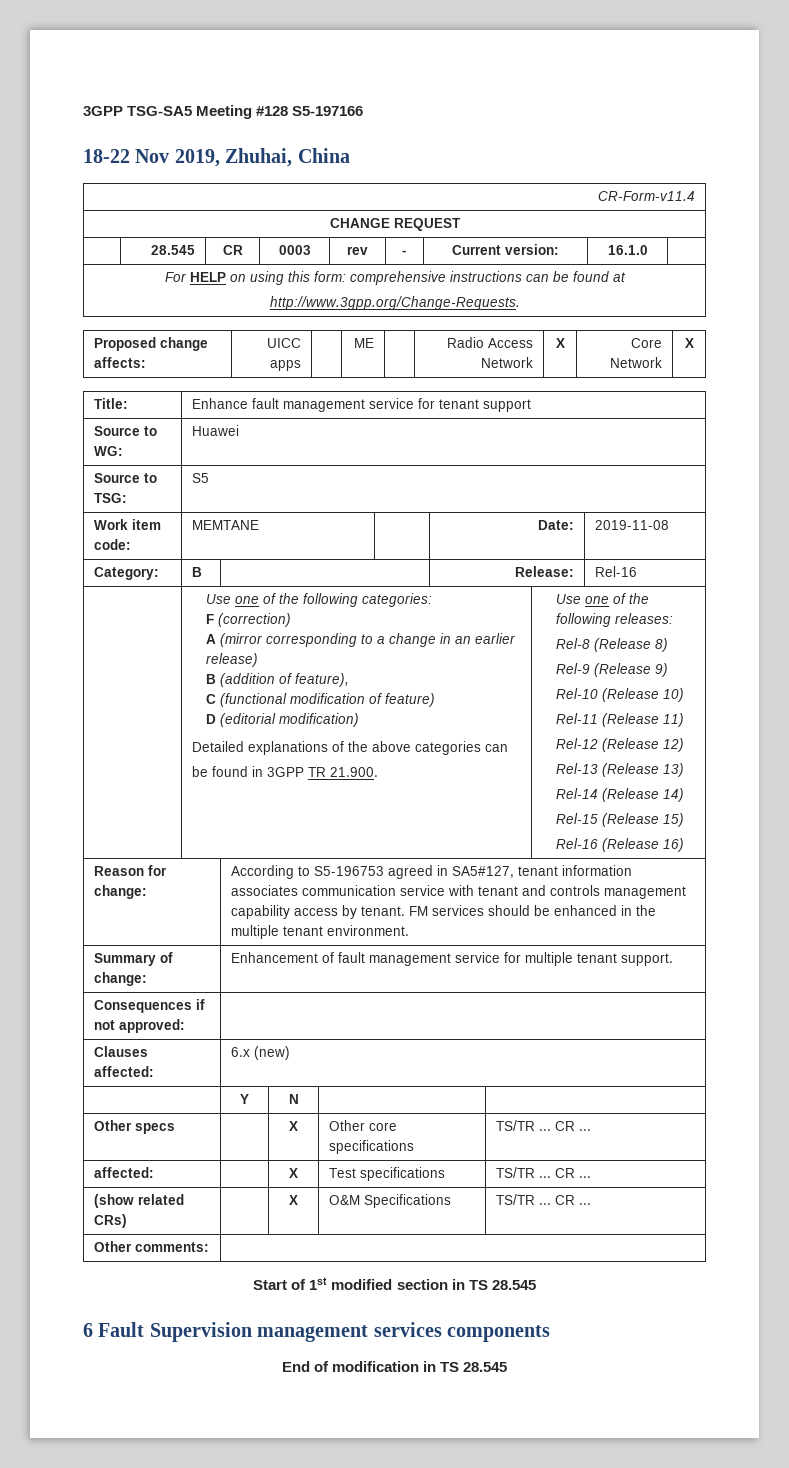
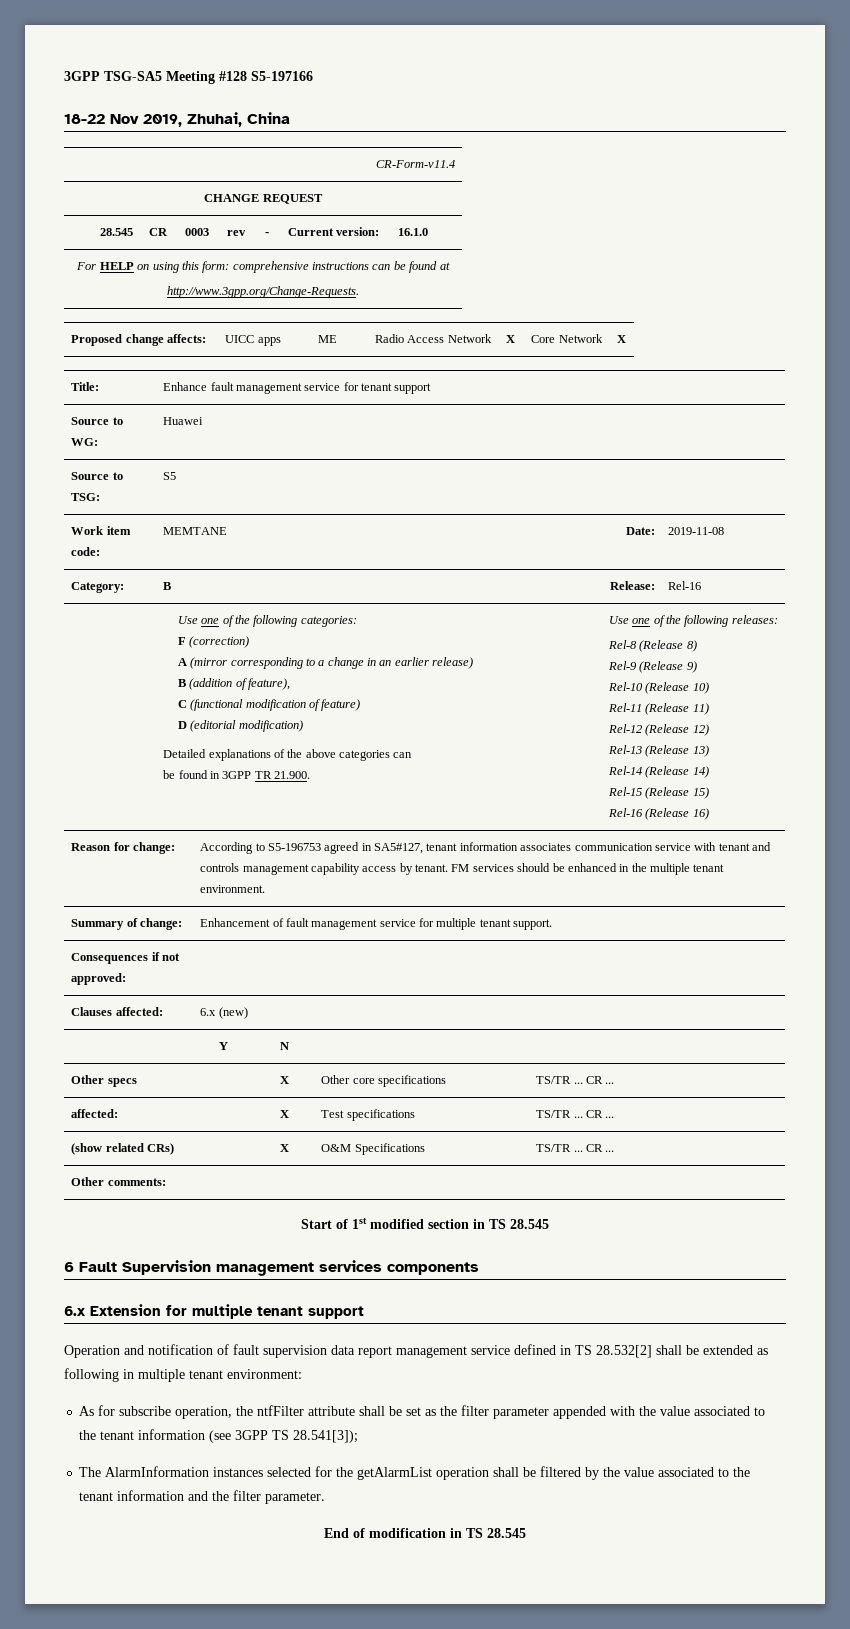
(550, 1333) none -> [64,1304,364,1319] [64,1344,768,1358] [64,1368,302,1382] [79,1405,766,1419] [79,1429,359,1443] [79,1466,751,1480] [79,1490,326,1504] // 6.x Extension for multiple tenant support // Operation and notification of fault supervision data report management service defined in TS 28.532[2] shall be extended as following in multiple tenant environment: // As for subscribe operation, the ntfFilter attribute shall be set as the filter parameter appended with the value associated to the tenant information (see 3GPP TS 28.541[3]); // The AlarmInformation instances selected for the getAlarmList operation shall be filtered by the value associated to the tenant information and the filter parameter.

